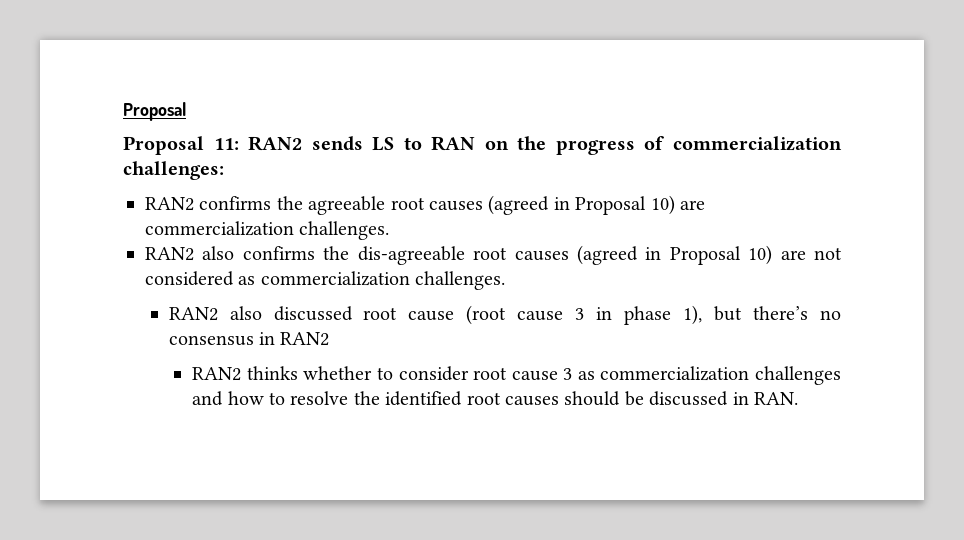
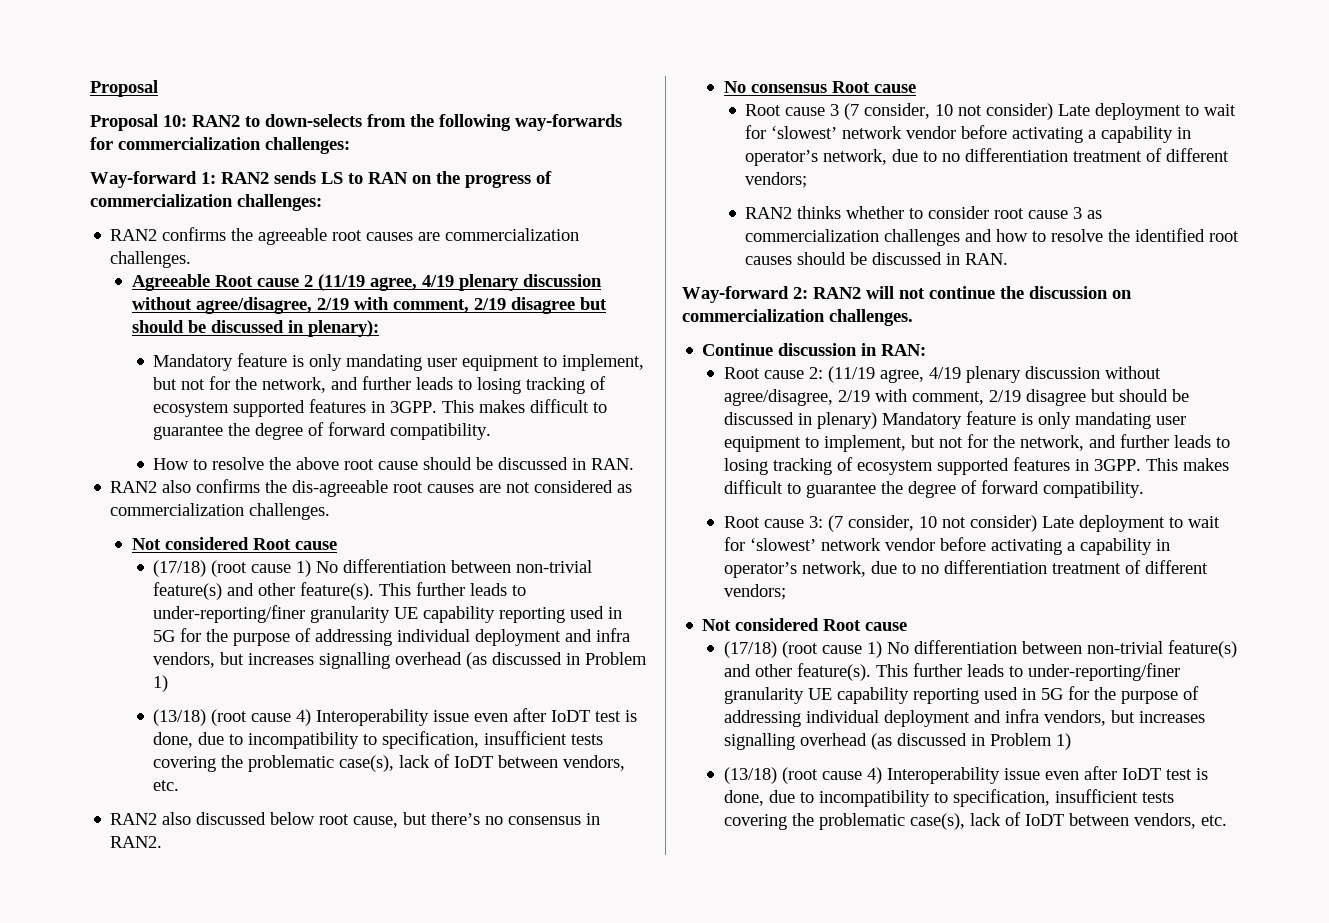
[213,138,239,150] 11: -> [163,114,622,131] [90,137,350,154] [90,171,216,188] 10: RAN2 to down-selects from the following way-forwards for commercialization challenges: // Way-forward 1:
[488,195,675,215] (agreed in Proposal 10) -> (414, 236) none
(390, 230) none -> [131,274,602,291] [131,297,607,314] [131,320,379,337] [153,353,645,371] [153,376,607,394] [153,399,608,417] [153,422,492,440] [153,457,635,470] // Agreeable Root cause 2 (11/19 agree, 4/19 plenary discussion without agree/disagree, 2/19 with comment, 2/19 disagree but should be discussed in plenary): // Mandatory feature is only mandating user equipment to implement, but not for the network, and further leads to losing tracking of ecosystem supported features in 3GPP. This makes difficult to guarantee the degree of forward compatibility. // How to resolve the above root cause should be discussed in RAN.
[576,245,773,265] (agreed in Proposal 10) -> (475, 488) none
[168,305,703,325] RAN2 also discussed root cause (root cause 3 in phase 1), -> [131,537,337,550] [153,559,593,577] [153,582,527,600] [153,605,623,623] [153,628,631,646] [153,652,648,669] [153,675,169,692] [153,708,638,726] [153,731,604,749] [153,754,626,772] [153,780,180,791] [110,812,399,828] Not considered Root cause // (17/18) (root cause 1) No differentiation between non-trivial feature(s) and other feature(s). This further leads to under-reporting/finer granularity UE capability reporting used in 5G for the purpose of addressing individual deployment and infra vendors, but increases signalling overhead (as discussed in Problem 1) // (13/18) (root cause 4) Interoperability issue even after IoDT test is done, due to incompatibility to specification, insufficient tests covering the problematic case(s), lack of IoDT between vendors, etc. // RAN2 also discussed below root cause,
[280,332,330,346] RAN2 -> [110,836,163,848] [723,81,916,93] [745,103,1237,120] [745,125,1192,143] [745,148,1230,166] [745,172,808,188] RAN2. // No consensus Root cause // Root cause 3 (7 consider, 10 not consider) Late deployment to wait for ‘slowest’ network vendor before activating a capability in operator’s network, due to no differentiation treatment of different vendors;
(799, 398) none -> [682,286,1132,303] [682,309,913,326] [702,343,927,356] [723,366,1161,383] [723,389,1189,406] [723,411,1186,429] [723,434,1230,452] [723,457,1229,475] [723,480,1144,498] [723,515,1220,532] [723,537,1170,555] [723,560,1208,578] [723,584,786,600] [702,618,908,631] [723,640,1237,658] [723,663,1180,681] [723,686,1199,704] [723,709,1205,727] [723,733,1071,750] [723,766,1208,784] [723,789,1174,807] [723,812,1227,830] // Way-forward 2: RAN2 will not continue the discussion on commercialization challenges. // Continue discussion in RAN: // Root cause 2: (11/19 agree, 4/19 plenary discussion without agree/disagree, 2/19 with comment, 2/19 disagree but should be discussed in plenary) Mandatory feature is only mandating user equipment to implement, but not for the network, and further leads to losing tracking of ecosystem supported features in 3GPP. This makes difficult to guarantee the degree of forward compatibility. // Root cause 3: (7 consider, 10 not consider) Late deployment to wait for ‘slowest’ network vendor before activating a capability in operator’s network, due to no differentiation treatment of different vendors; // Not considered Root cause // (17/18) (root cause 1) No differentiation between non-trivial feature(s) and other feature(s). This further leads to under-reporting/finer granularity UE capability reporting used in 5G for the purpose of addressing individual deployment and infra vendors, but increases signalling overhead (as discussed in Problem 1) // (13/18) (root cause 4) Interoperability issue even after IoDT test is done, due to incompatibility to specification, insufficient tests covering the problematic case(s), lack of IoDT between vendors, etc.

